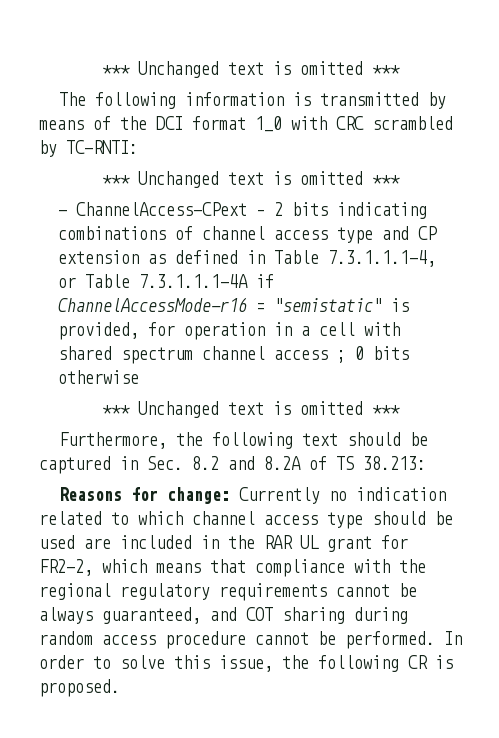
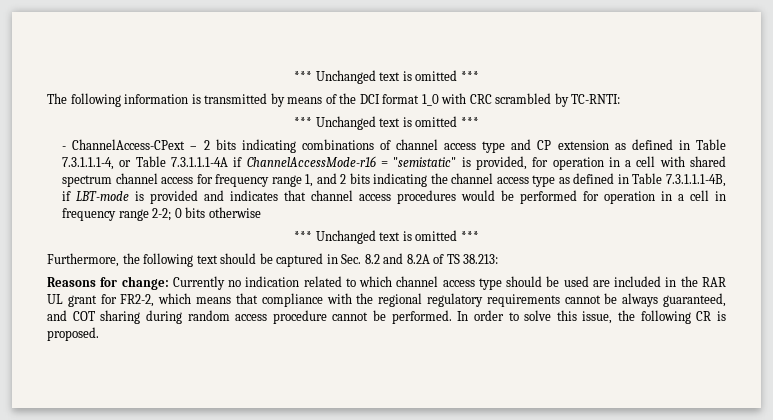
[337,350,347,363] ; -> [196,173,726,187] [62,190,727,204] [62,208,172,221] for frequency range 1, and 2 bits indicating the channel access type as defined in Table 7.3.1.1.1-4B, if LBT-mode is provided and indicates that channel access procedures would be performed for operation in a cell in frequency range 2-2;

